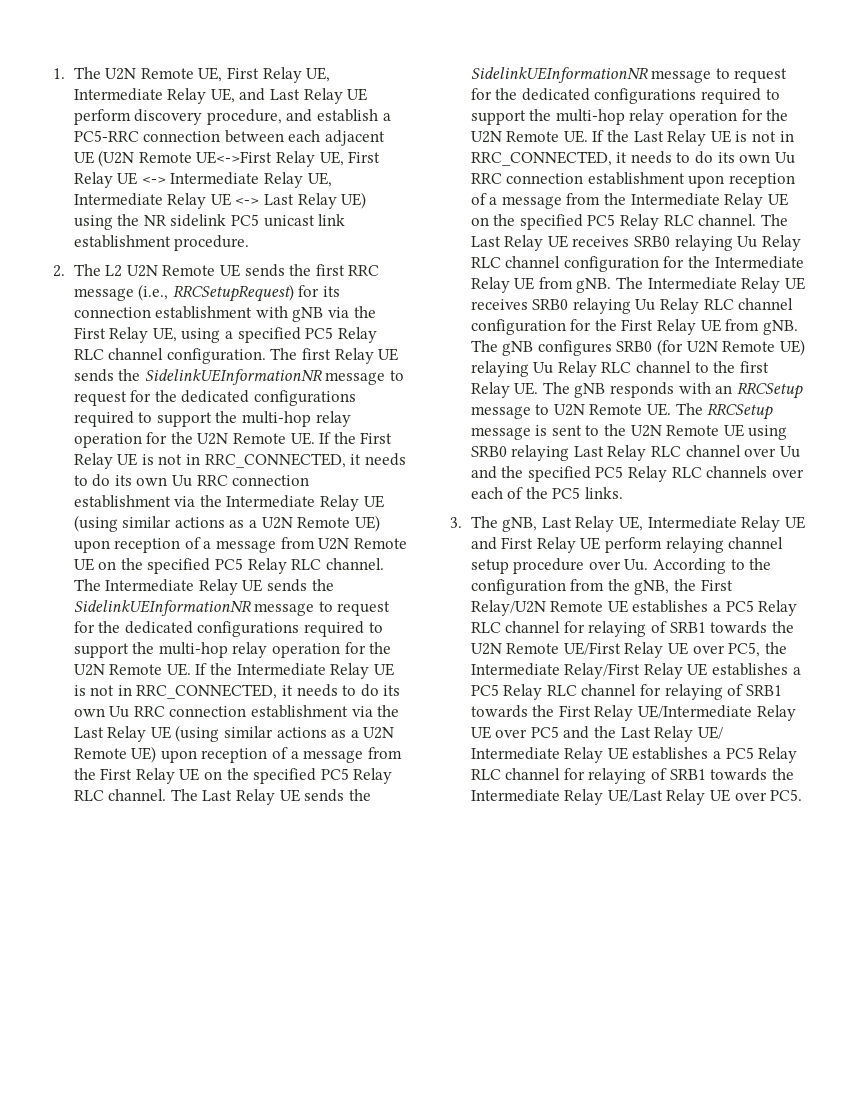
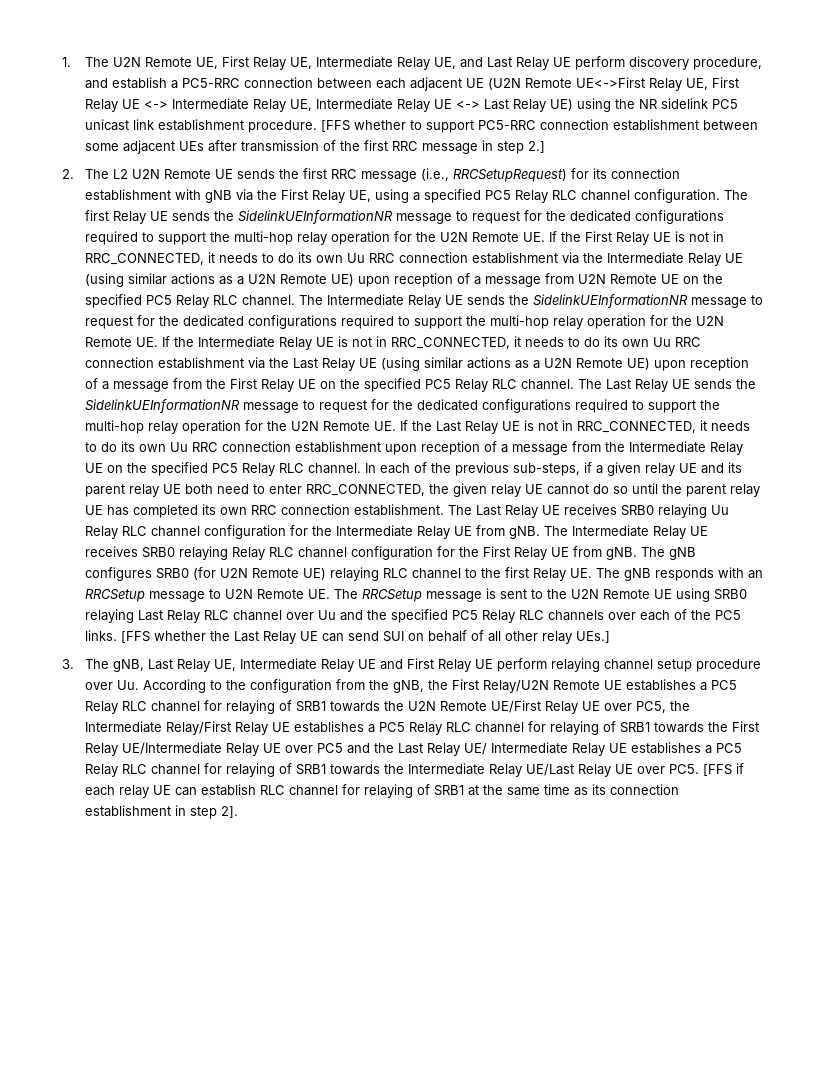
(250, 243) none -> [321,119,759,133] [85,140,546,154] [FFS whether to support PC5-RRC connection establishment between some adjacent UEs after transmission of the first RRC message in step 2.]
(757, 220) none -> [365,462,743,476] [85,483,761,497] [85,504,445,518] In each of the previous sub-steps, if a given relay UE and its parent relay UE both need to enter RRC_CONNECTED, the given relay UE cannot do so until the parent relay UE has completed its own RRC connection establishment.
[635,299,656,311] Uu -> (229, 553) none
[533,361,597,377] Uu Relay -> (380, 574) none
(624, 493) none -> [121,630,611,644] [FFS whether the Last Relay UE can send SUI on behalf of all other relay UEs.]
(803, 795) none -> [703,763,745,776] [85,784,680,798] [85,805,239,819] [FFS if each relay UE can establish RLC channel for relaying of SRB1 at the same time as its connection establishment in step 2].

